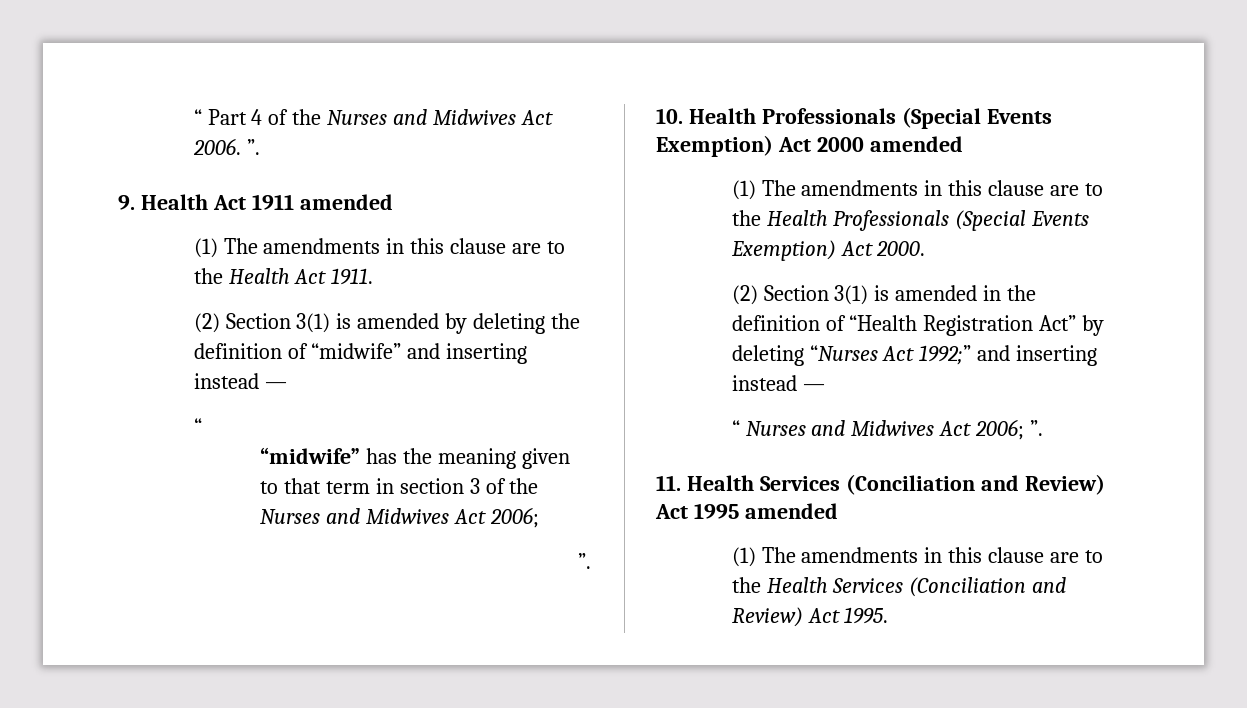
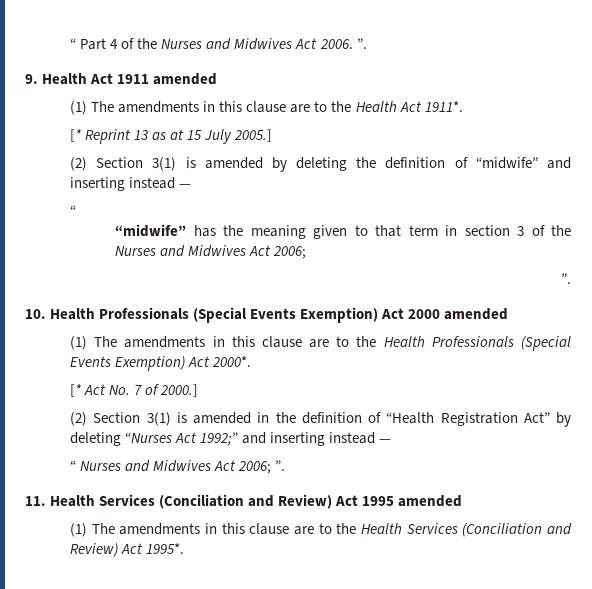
[331,268,374,285] 1911. -> [424,101,463,112] [70,129,273,144] 1911*. // [* Reprint 13 as at 15 July 2005.]
[876,241,926,256] 2000. -> [212,356,252,367] [70,384,199,397] 2000*. // [* Act No. 7 of 2000.]
[844,607,889,624] 1995. -> [146,543,185,554] 1995*.

